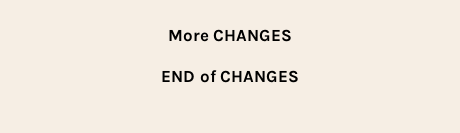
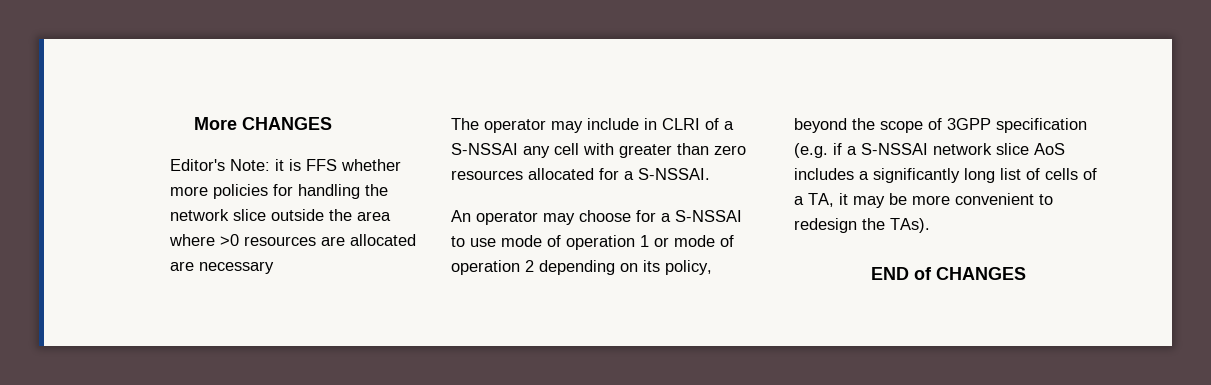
(293, 35) none -> [169,159,401,171] [169,184,388,199] [169,209,391,221] [168,234,416,246] [169,261,274,274] [451,118,734,133] [451,143,746,158] [451,168,710,180] [451,210,742,225] [451,235,734,250] [451,260,712,275] [794,118,1087,133] [794,143,1065,158] [794,168,1097,183] [794,193,1053,208] [794,218,930,233] // Editor's Note: it is FFS whether more policies for handling the network slice outside the area where >0 resources are allocated are necessary // The operator may include in CLRI of a S-NSSAI any cell with greater than zero resources allocated for a S-NSSAI. // An operator may choose for a S-NSSAI to use mode of operation 1 or mode of operation 2 depending on its policy, beyond the scope of 3GPP specification (e.g. if a S-NSSAI network slice AoS includes a significantly long list of cells of a TA, it may be more convenient to redesign the TAs).

